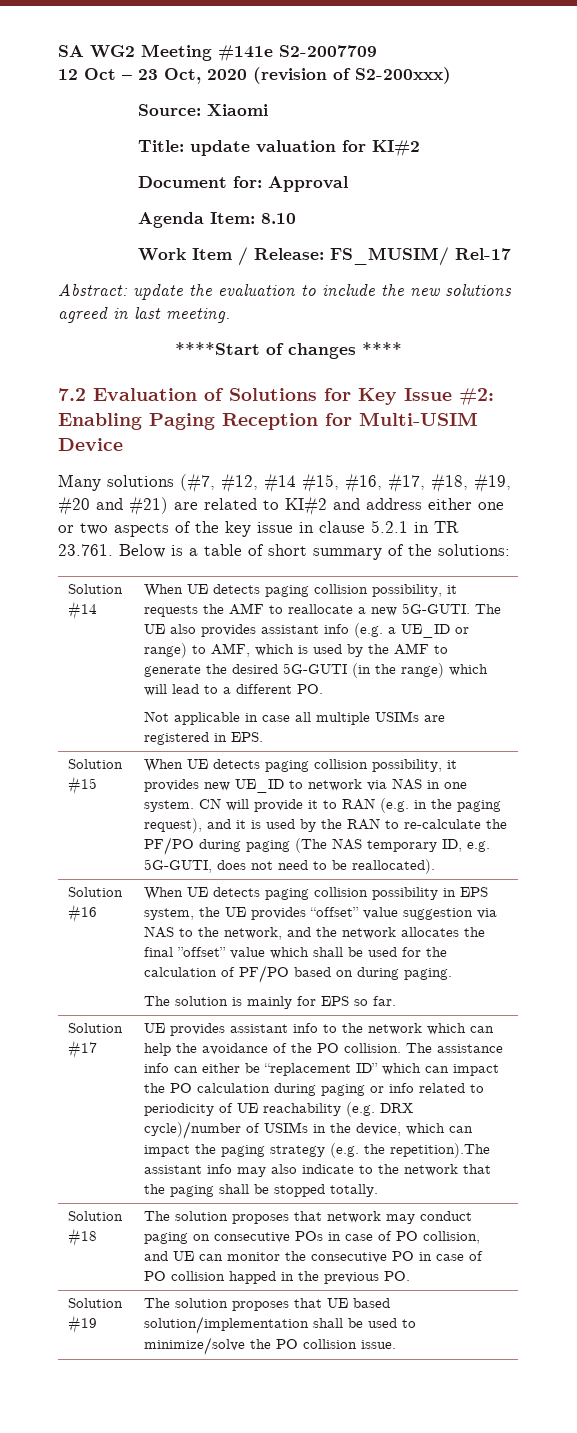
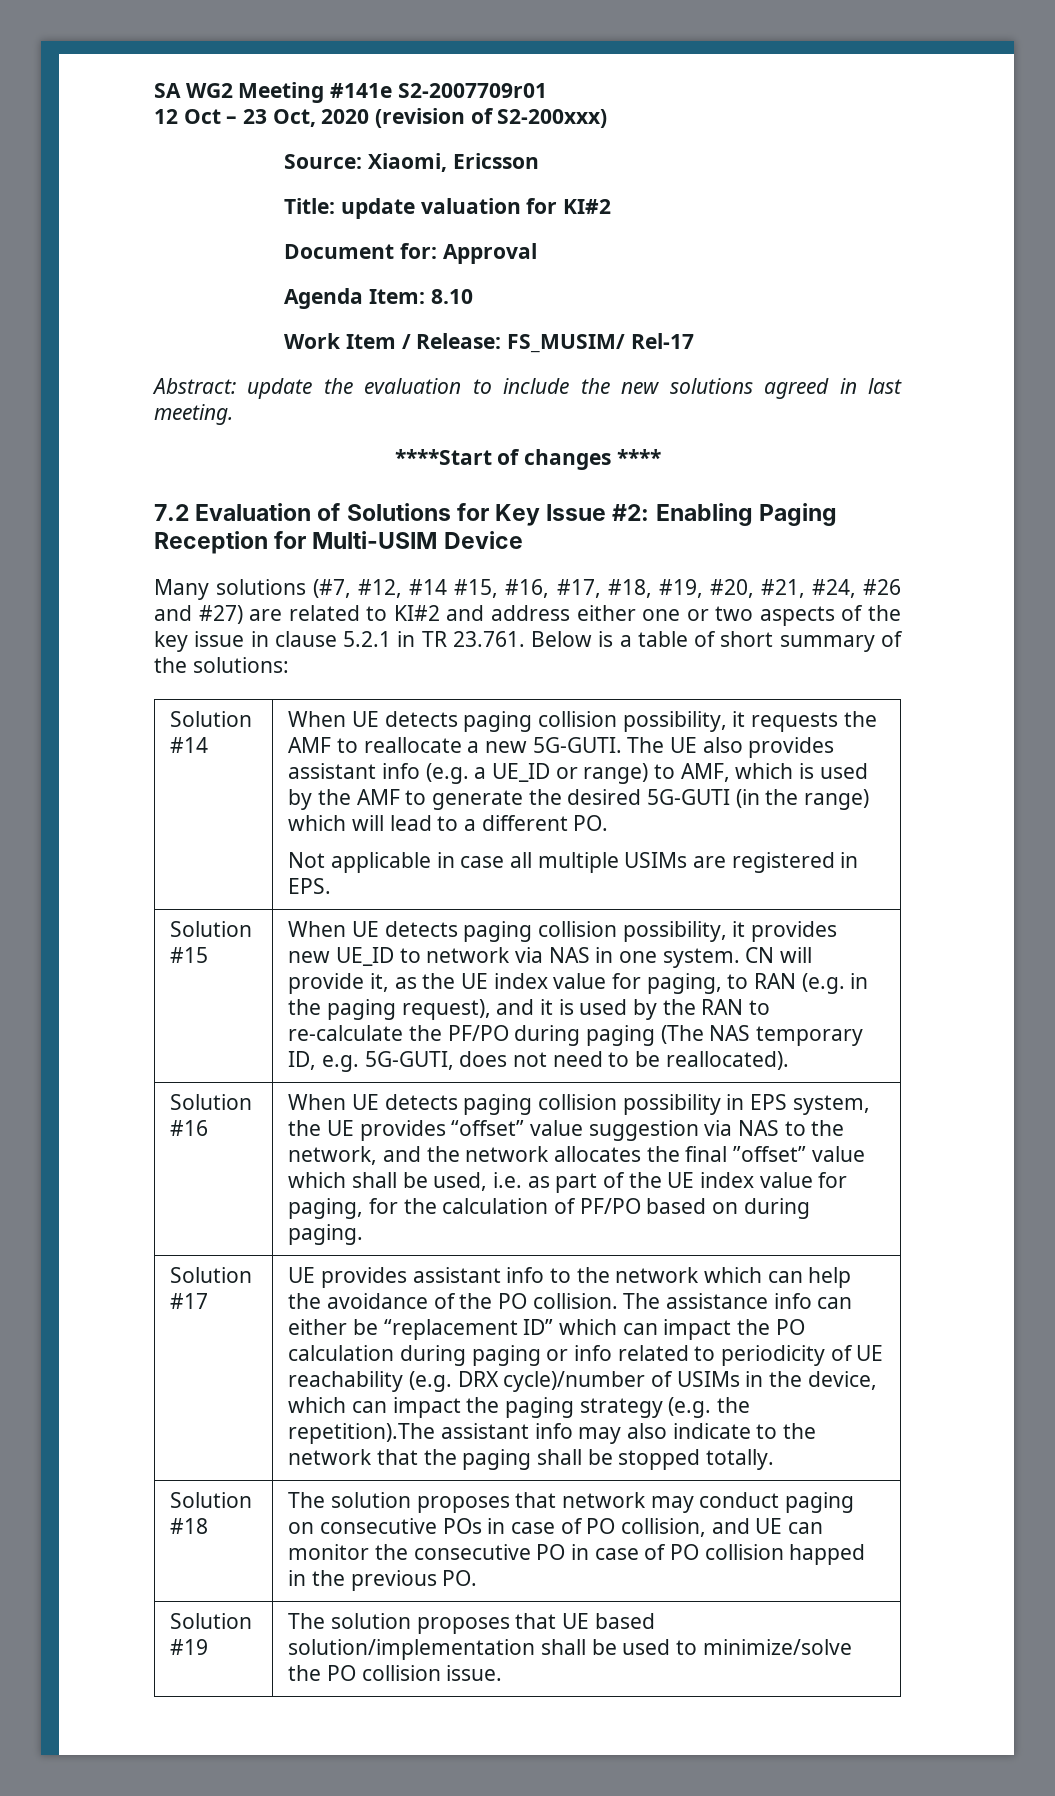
[279,45,377,57] S2-2007709 -> [397,83,547,98] S2-2007709r01
[206,104,268,116] Xiaomi -> [367,153,539,172] Xiaomi, Ericsson
[58,496,168,516] #20 and #21) -> [709,579,902,598] [154,605,243,624] #20, #21, #24, #26 and #27)
[307,800,318,809] it -> [370,973,722,994] it, as the UE index value for paging,
[367,947,397,957] used -> [433,1172,848,1193] [288,1198,364,1219] used, i.e. as part of the UE index value for paging,
[143,996,396,1009] // The solution is mainly for EPS so far. -> (364, 1234) none

